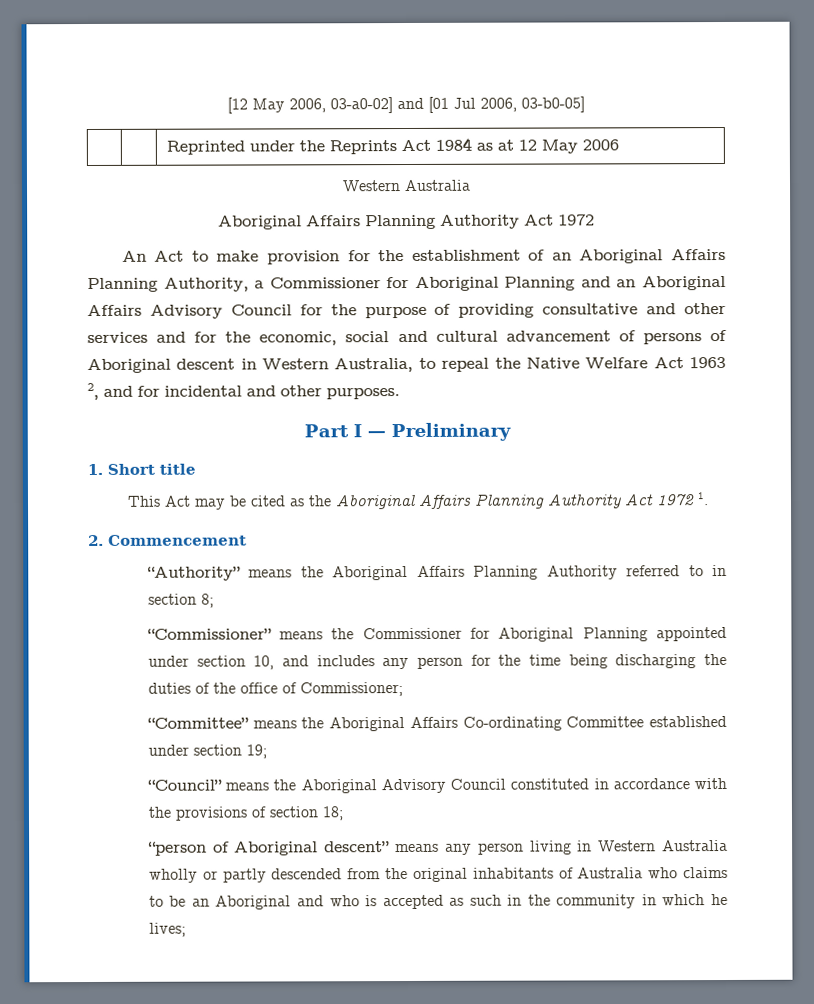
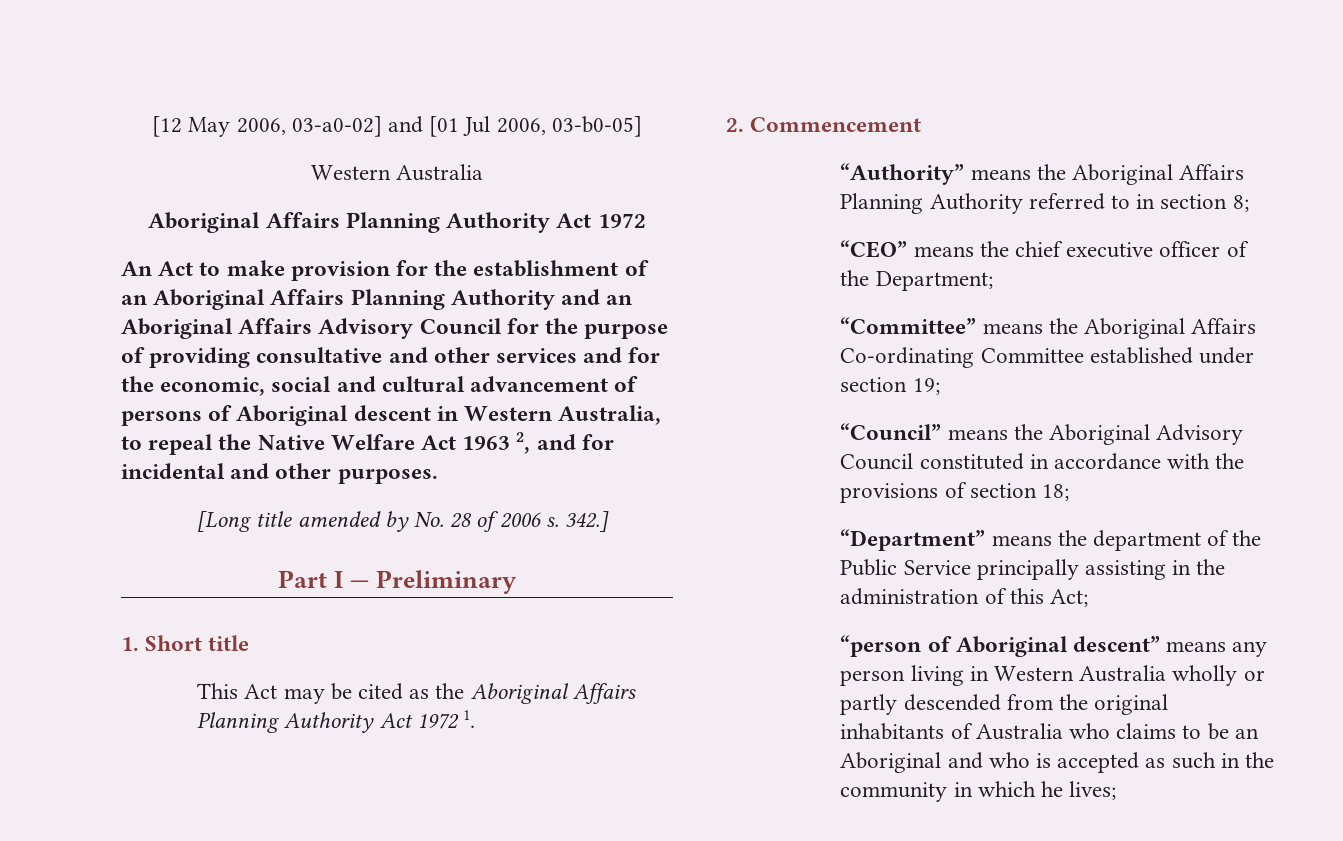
[165,137,619,155] // | | Reprinted under the Reprints Act 1984 as at 12 May 2006 -> (642, 126) none
[163,276,576,292] Authority, a Commissioner for Aboriginal Planning -> [450,289,555,310] Authority
(400, 394) none -> [197,511,610,532] // [Long title amended by No. 28 of 2006 s. 342.]
[146,626,728,642] [147,653,727,670] [147,682,403,697] “Commissioner” means the Commissioner for Aboriginal Planning appointed under section 10, and includes any person for the time being discharging the duties of the office of Commissioner; -> [840,240,1249,258] [840,270,993,291] “CEO” means the chief executive officer of the Department;
(343, 813) none -> [840,529,1262,551] [840,559,1226,580] [840,588,1088,607] // “Department” means the department of the Public Service principally assisting in the administration of this Act;

